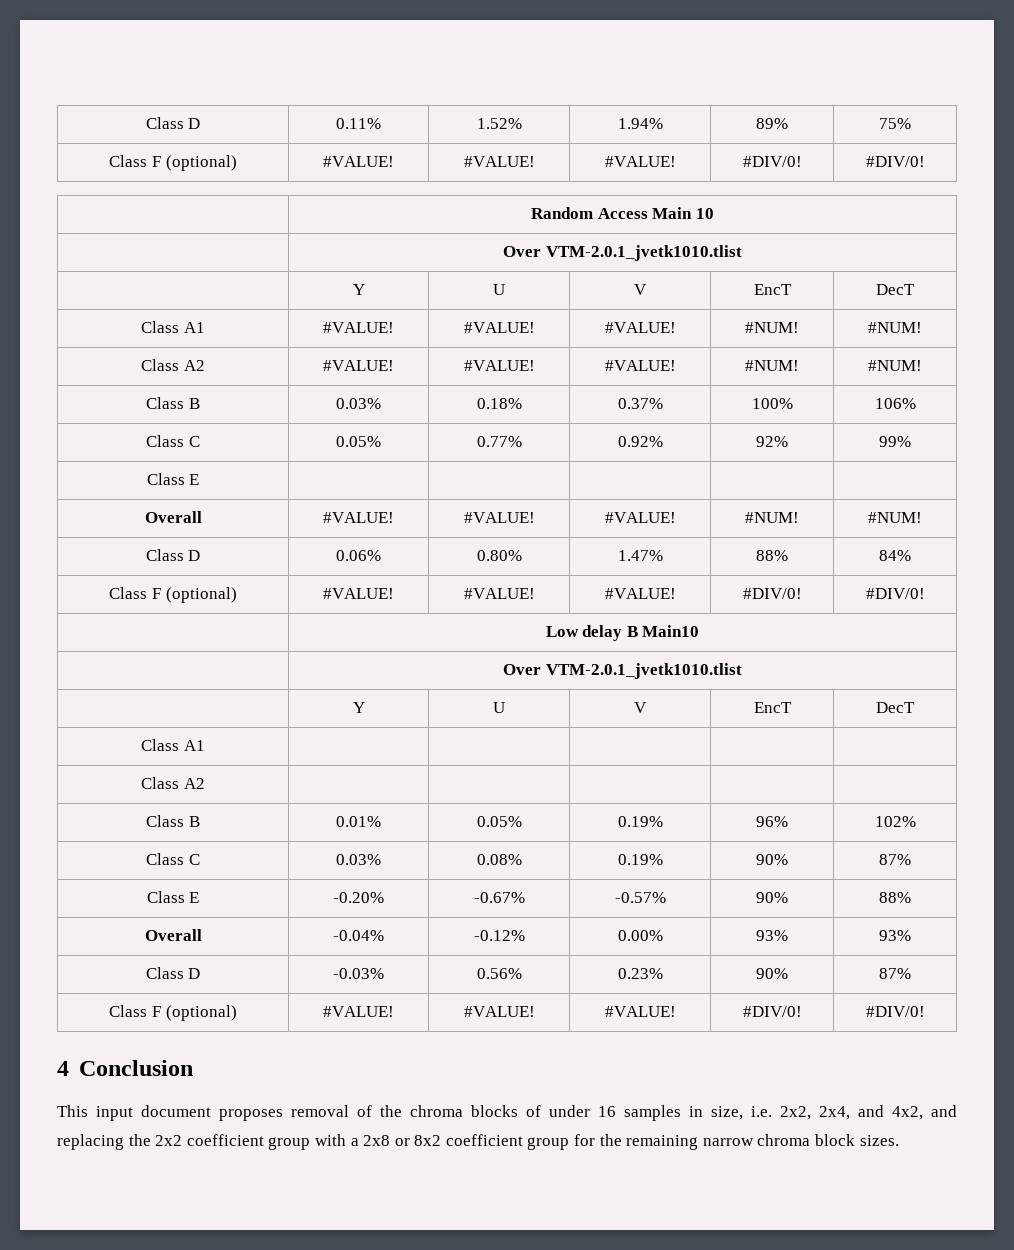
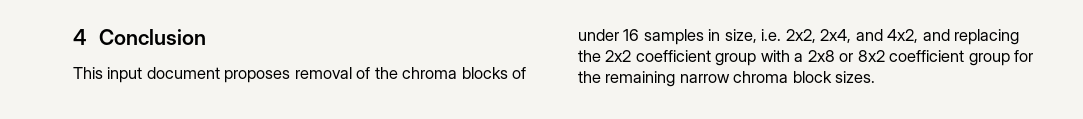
[145,117,201,129] [336,118,381,129] [476,118,522,129] [617,118,663,129] [756,118,788,129] [879,118,911,129] [109,155,237,171] [323,156,394,167] [463,156,535,167] [604,156,676,167] [742,156,802,167] [865,156,925,167] [531,207,714,219] [503,245,742,261] [352,284,365,295] [493,284,505,295] [634,284,647,295] [753,284,792,295] [876,284,915,295] [141,321,205,333] [323,322,394,333] [463,322,535,333] [604,322,676,333] [745,322,799,333] [868,322,922,333] [141,359,205,371] [323,360,394,371] [463,360,535,371] [604,360,676,371] [745,360,799,371] [868,360,922,371] [146,397,200,409] [336,398,381,409] [476,398,522,409] [617,398,663,409] [751,398,793,409] [874,398,916,409] [146,435,200,447] [336,436,381,447] [476,436,522,447] [617,436,663,447] [756,436,788,447] [879,436,911,447] [146,473,200,485] [144,511,202,523] [323,512,394,523] [463,512,535,523] [604,512,676,523] [745,512,799,523] [868,512,922,523] [145,549,201,561] [336,550,381,561] [476,550,522,561] [617,550,663,561] [756,550,788,561] [879,550,911,561] [109,587,237,603] [323,588,394,599] [463,588,535,599] [604,588,676,599] [742,588,802,599] [865,588,925,599] [545,625,700,641] [503,663,742,679] [352,702,365,713] [493,702,505,713] [634,702,647,713] [753,702,792,713] [876,702,915,713] [141,739,205,751] [141,777,205,789] [146,815,200,827] [336,816,381,827] [476,816,522,827] [617,816,663,827] [756,816,788,827] [874,816,916,827] [146,853,200,865] [336,854,381,865] [476,854,522,865] [617,854,663,865] [756,854,788,865] [879,854,911,865] [146,891,200,903] [333,892,384,903] [473,892,525,903] [614,892,666,903] [756,892,788,903] [879,892,911,903] [144,929,202,941] [333,930,384,941] [473,930,525,941] [617,930,663,941] [756,930,788,941] [879,930,911,941] [145,967,201,979] [333,968,384,979] [476,968,522,979] [617,968,663,979] [756,968,788,979] [879,968,911,979] [109,1005,237,1021] [323,1006,394,1017] [463,1006,535,1017] [604,1006,676,1017] [742,1006,802,1017] [865,1006,925,1017] Class D | 0.11% | 1.52% | 1.94% | 89% | 75% // Class F (optional) | #VALUE! | #VALUE! | #VALUE! | #DIV/0! | #DIV/0! // | Random Access Main 10 // | Over VTM-2.0.1_jvetk1010.tlist // | Y | U | V | EncT | DecT // Class A1 | #VALUE! | #VALUE! | #VALUE! | #NUM! | #NUM! // Class A2 | #VALUE! | #VALUE! | #VALUE! | #NUM! | #NUM! // Class B | 0.03% | 0.18% | 0.37% | 100% | 106% // Class C | 0.05% | 0.77% | 0.92% | 92% | 99% // Class E | | | | | // Overall | #VALUE! | #VALUE! | #VALUE! | #NUM! | #NUM! // Class D | 0.06% | 0.80% | 1.47% | 88% | 84% // Class F (optional) | #VALUE! | #VALUE! | #VALUE! | #DIV/0! | #DIV/0! // | Low delay B Main10 // | Over VTM-2.0.1_jvetk1010.tlist // | Y | U | V | EncT | DecT // Class A1 | | | | | // Class A2 | | | | | // Class B | 0.01% | 0.05% | 0.19% | 96% | 102% // Class C | 0.03% | 0.08% | 0.19% | 90% | 87% // Class E | -0.20% | -0.67% | -0.57% | 90% | 88% // Overall | -0.04% | -0.12% | 0.00% | 93% | 93% // Class D | -0.03% | 0.56% | 0.23% | 90% | 87% // Class F (optional) | #VALUE! | #VALUE! | #VALUE! | #DIV/0! | #DIV/0! // -> (73, 37) none

